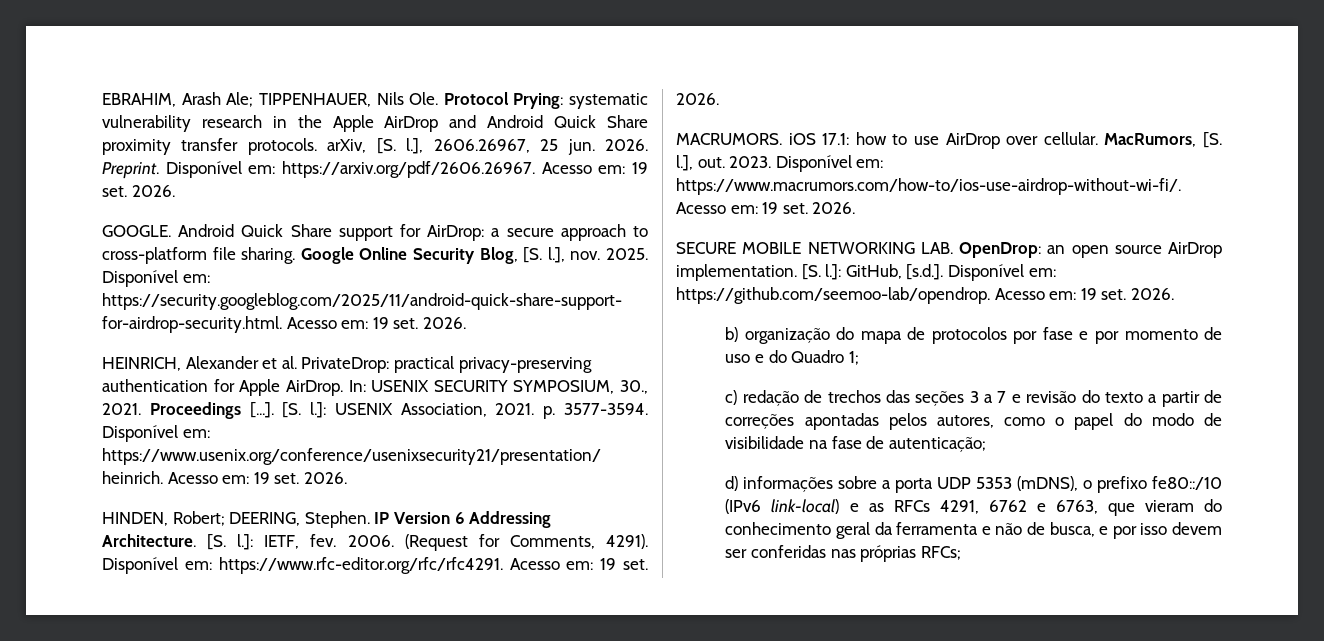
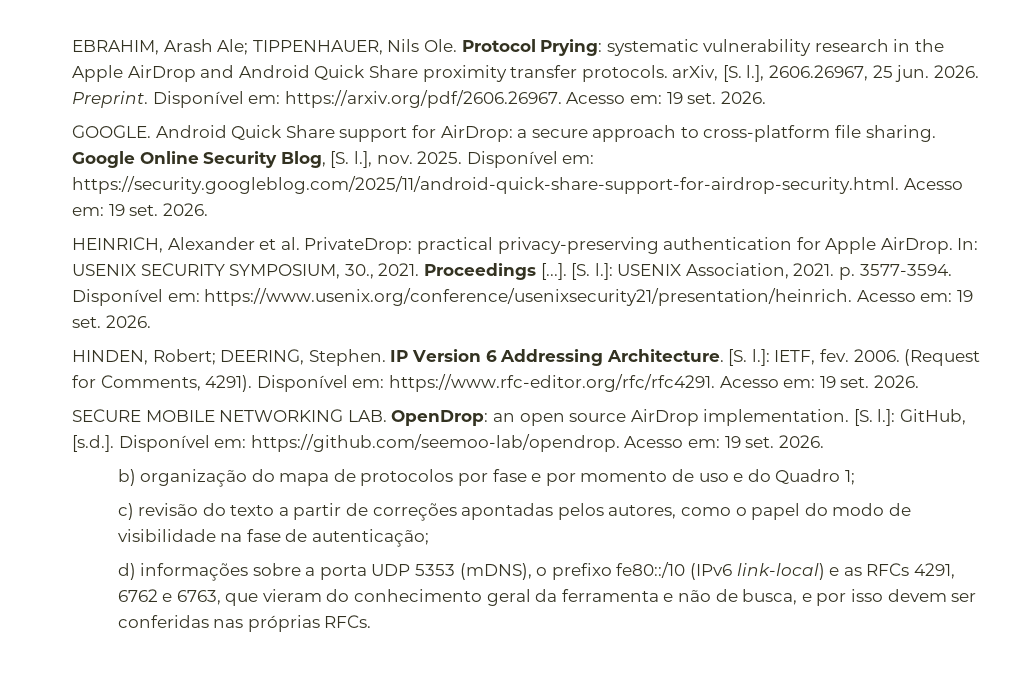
[676,132,1222,149] [676,155,884,172] [676,178,1181,195] [676,202,856,214] // MACRUMORS. iOS 17.1: how to use AirDrop over cellular. MacRumors, [S. l.], out. 2023. Disponível em: https://www.macrumors.com/how-to/ios-use-airdrop-without-wi-fi/. Acesso em: 19 set. 2026. -> (919, 381) none
[742,390,1021,406] redação de trechos das seções 3 a 7 e -> (134, 511) none
[920,546,961,560] RFCs; -> [324,615,372,628] RFCs.

